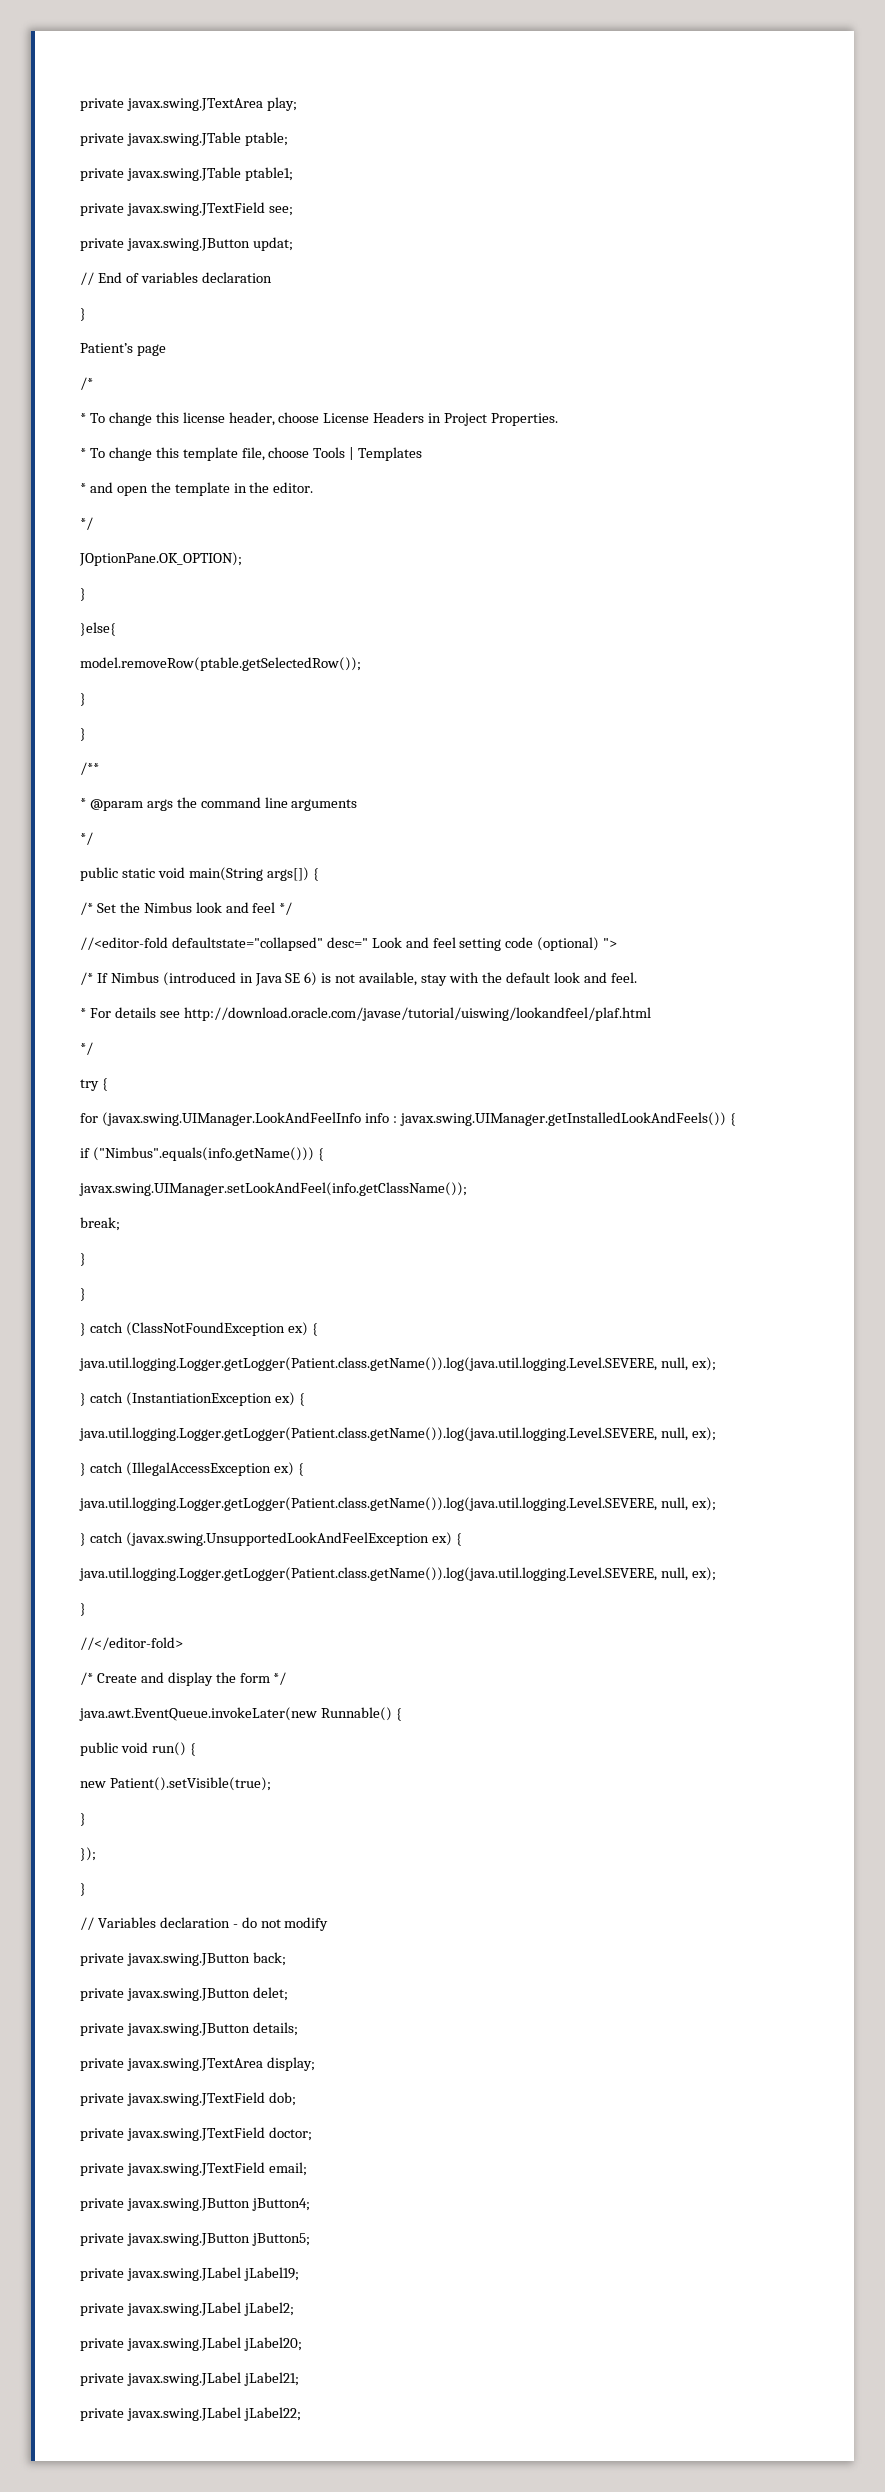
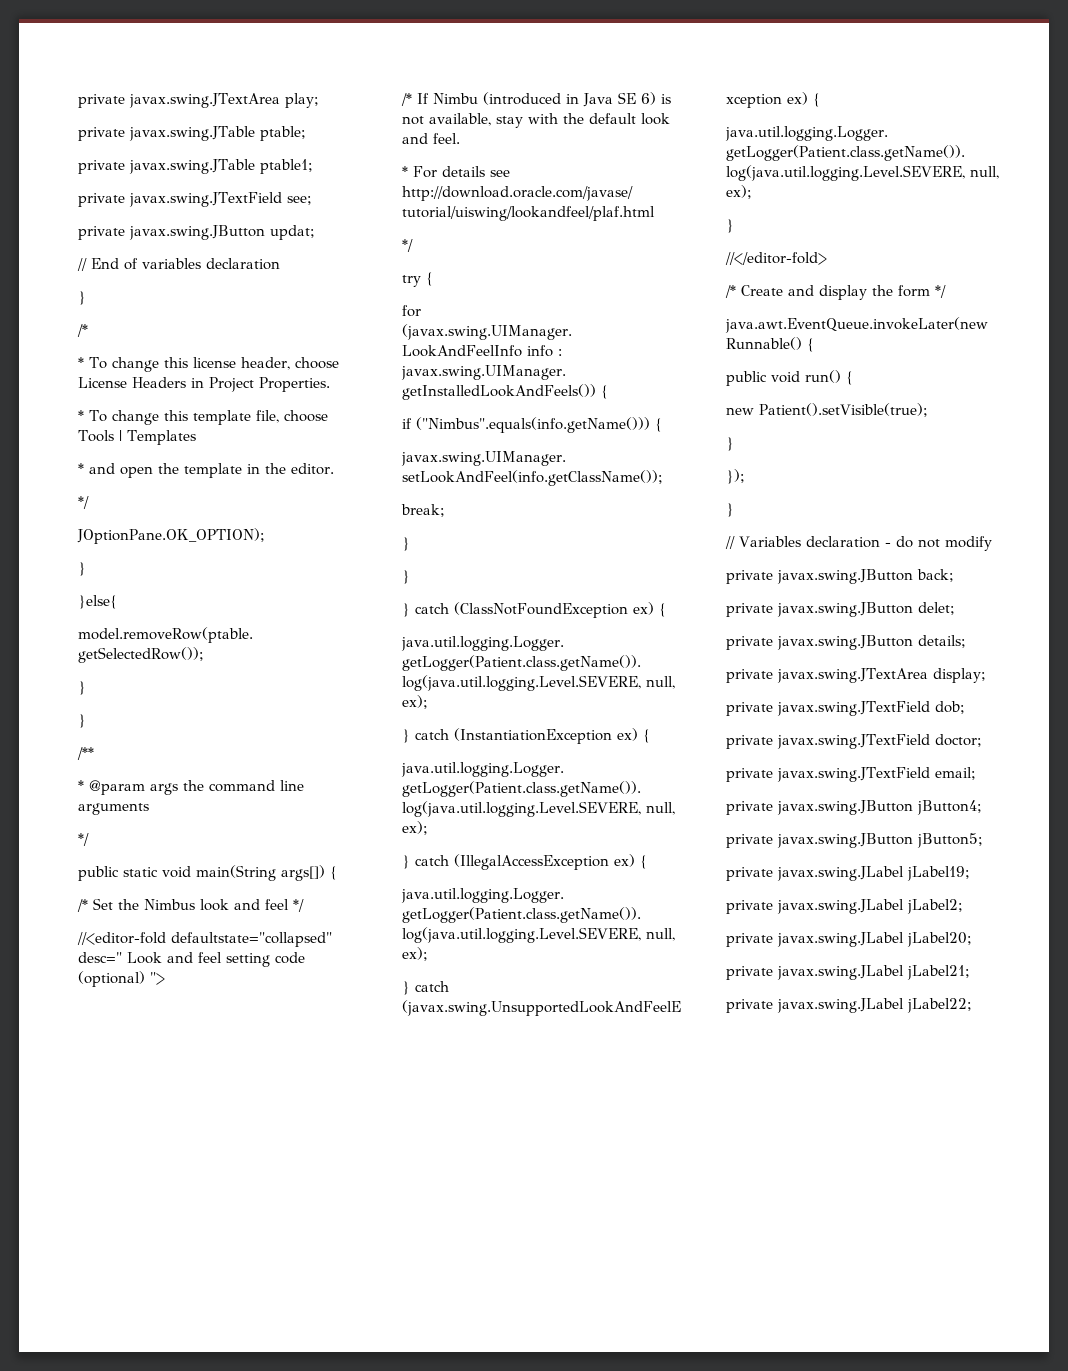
[80,343,166,356] // Patient’s page -> (86, 298) none
[110,972,159,983] Nimbus -> [433,93,478,104] Nimbu

